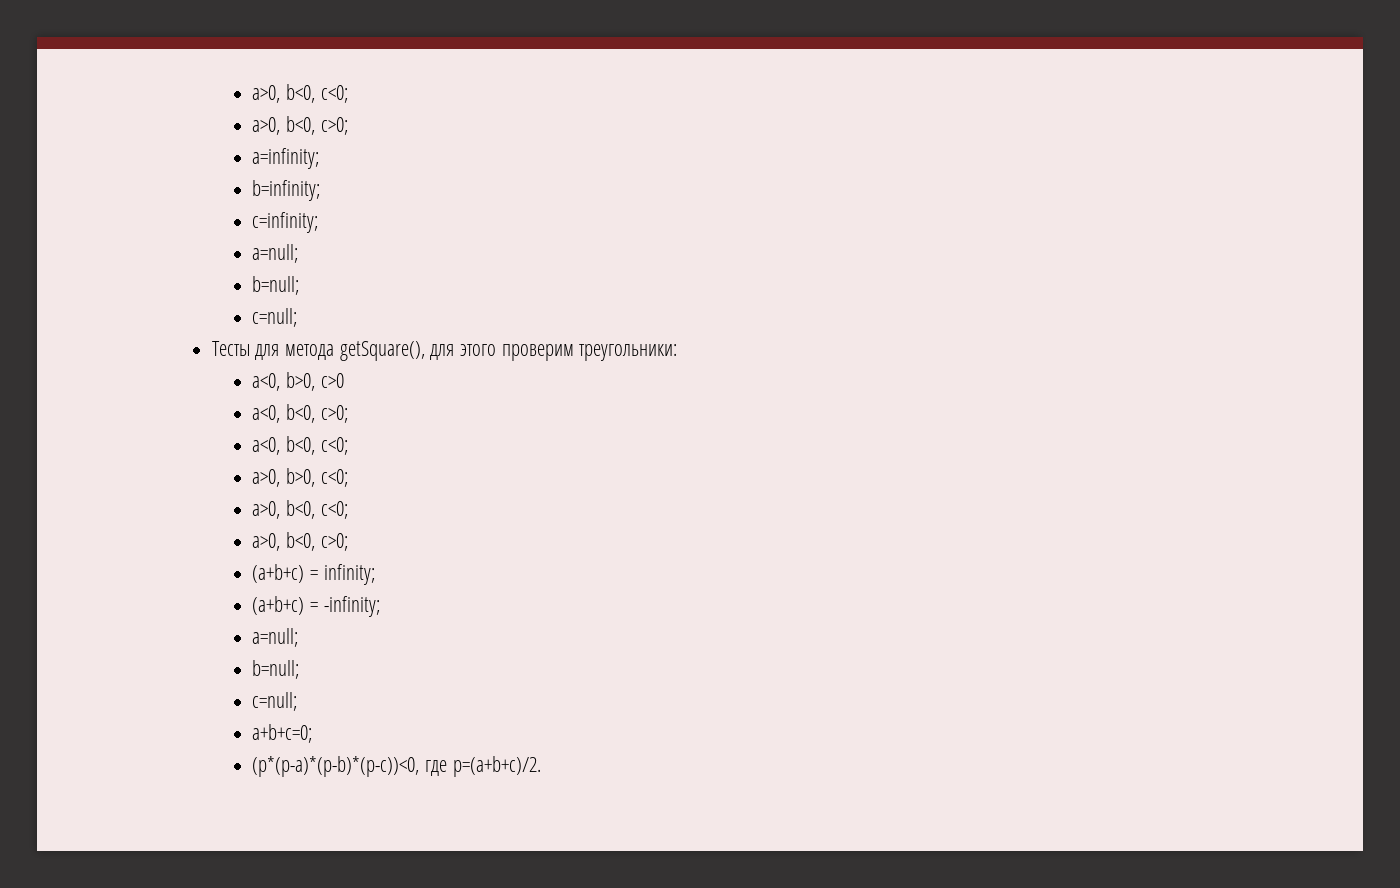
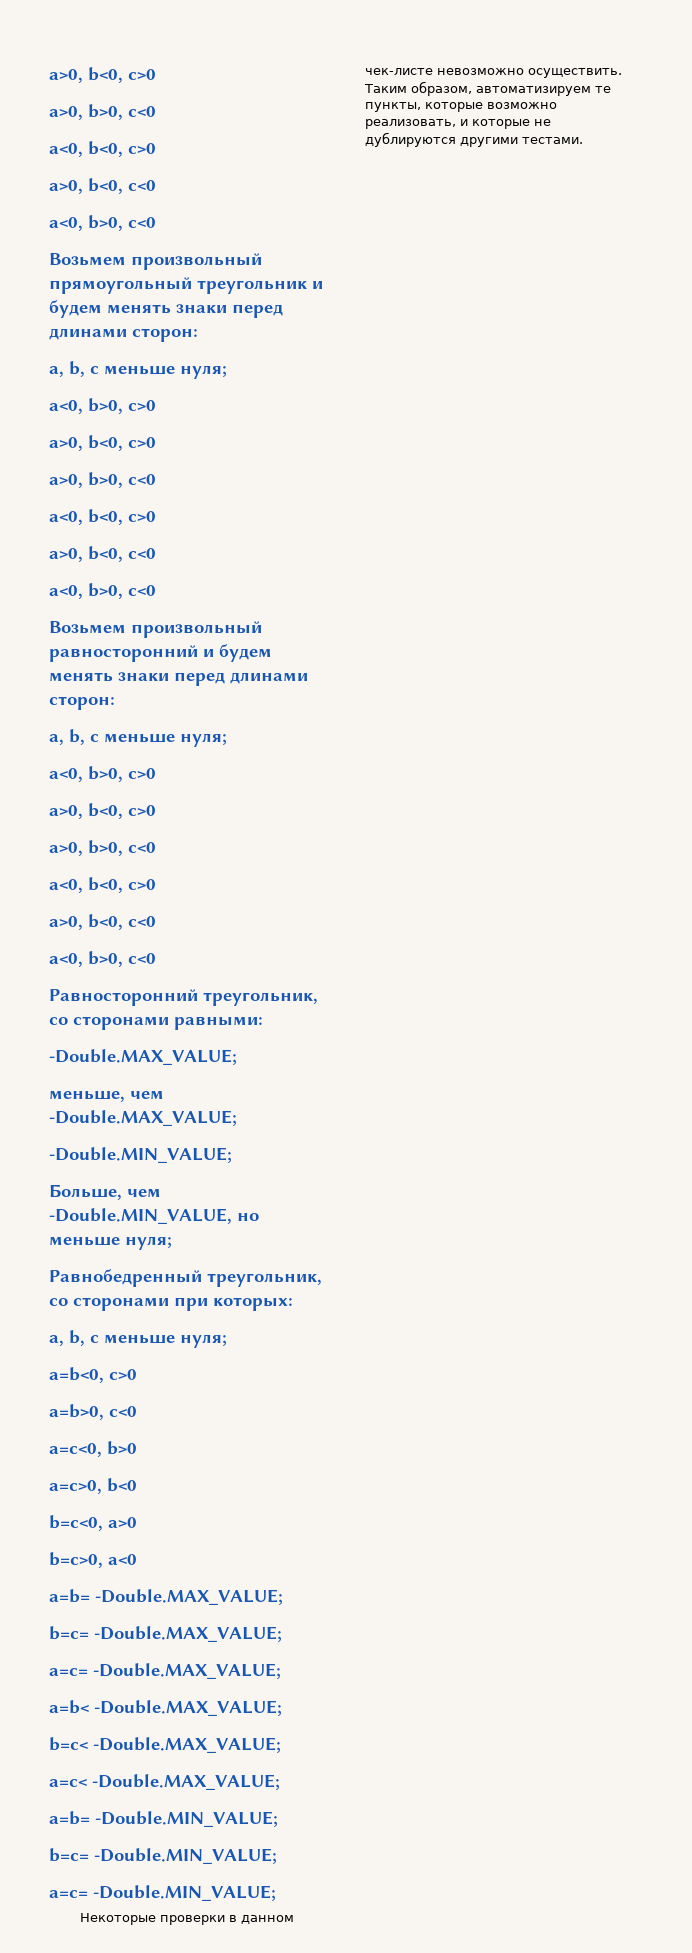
[252,84,348,103] [252,116,348,135] [252,148,320,169] [252,180,321,201] [252,212,319,233] [252,244,299,263] [252,276,300,295] [252,308,298,327] [211,341,678,361] [252,372,344,391] [252,404,348,423] [252,436,348,455] [252,468,348,487] [252,500,348,519] [252,532,348,551] [252,564,375,585] [252,596,380,617] [252,628,299,647] [252,660,300,679] [252,692,298,711] [252,724,313,743] [252,756,541,777] a>0, b<0, c<0; // a>0, b<0, c>0; // a=infinity; // b=infinity; // c=infinity; // a=null; // b=null; // c=null; // Тесты для метода getSquare(), для этого проверим треугольники: // a<0, b>0, c>0 // a<0, b<0, c>0; // a<0, b<0, c<0; // a>0, b>0, c<0; // a>0, b<0, c<0; // a>0, b<0, c>0; // (a+b+c) = infinity; // (a+b+c) = -infinity; // a=null; // b=null; // c=null; // a+b+c=0; // (p*(p-a)*(p-b)*(p-c))<0, где p=(a+b+c)/2. -> [49,67,156,83] [49,104,156,120] [49,141,156,157] [49,178,156,194] [49,215,156,231] [49,253,262,270] [49,277,323,294] [49,300,283,318] [49,328,198,342] [49,361,227,379] [49,398,156,414] [49,435,156,451] [49,472,156,488] [49,509,156,525] [49,546,156,562] [49,583,156,599] [49,621,262,638] [49,644,272,662] [49,672,308,686] [49,696,115,710] [49,729,227,747] [49,766,156,782] [49,803,156,819] [49,840,156,856] [49,877,156,893] [49,914,156,930] [49,951,156,967] [49,989,318,1006] [49,1016,263,1030] [49,1049,237,1065] [49,1090,164,1102] [49,1110,237,1126] [49,1147,232,1163] [49,1184,161,1200] [49,1208,259,1224] [49,1236,172,1250] [49,1269,322,1287] [49,1297,293,1311] [49,1330,227,1348] [49,1367,137,1383] [49,1404,137,1420] [49,1441,137,1457] [49,1478,137,1494] [49,1515,137,1531] [49,1552,137,1568] [49,1589,283,1605] [49,1626,282,1642] [49,1663,281,1679] [49,1700,282,1716] [49,1737,281,1753] [49,1774,280,1790] [49,1811,278,1827] [49,1848,277,1864] [49,1885,276,1901] [80,1913,295,1925] [365,68,622,78] [364,81,611,96] [365,102,557,112] [365,119,551,129] [365,132,583,147] a>0, b<0, c>0 // a>0, b>0, c<0 // a<0, b<0, c>0 // a>0, b<0, c<0 // a<0, b>0, c<0 // Возьмем произвольный прямоугольный треугольник и будем менять знаки перед длинами сторон: // а, b, c меньше нуля; // a<0, b>0, c>0 // a>0, b<0, c>0 // a>0, b>0, c<0 // a<0, b<0, c>0 // a>0, b<0, c<0 // a<0, b>0, c<0 // Возьмем произвольный равносторонний и будем менять знаки перед длинами сторон: // а, b, c меньше нуля; // a<0, b>0, c>0 // a>0, b<0, c>0 // a>0, b>0, c<0 // a<0, b<0, c>0 // a>0, b<0, c<0 // a<0, b>0, c<0 // Равносторонний треугольник, со сторонами равными: // -Double.MAX_VALUE; // меньше, чем -Double.MAX_VALUE; // -Double.MIN_VALUE; // Больше, чем -Double.MIN_VALUE, но меньше нуля; // Равнобедренный треугольник, со сторонами при которых: // а, b, c меньше нуля; // a=b<0, c>0 // a=b>0, c<0 // a=c<0, b>0 // a=c>0, b<0 // b=c<0, a>0 // b=c>0, a<0 // a=b= -Double.MAX_VALUE; // b=c= -Double.MAX_VALUE; // a=c= -Double.MAX_VALUE; // a=b< -Double.MAX_VALUE; // b=c< -Double.MAX_VALUE; // a=c< -Double.MAX_VALUE; // a=b= -Double.MIN_VALUE; // b=c= -Double.MIN_VALUE; // a=c= -Double.MIN_VALUE; // Некоторые проверки в данном чек-листе невозможно осуществить. Таким образом, автоматизируем те пункты, которые возможно реализовать, и которые не дублируются другими тестами.

